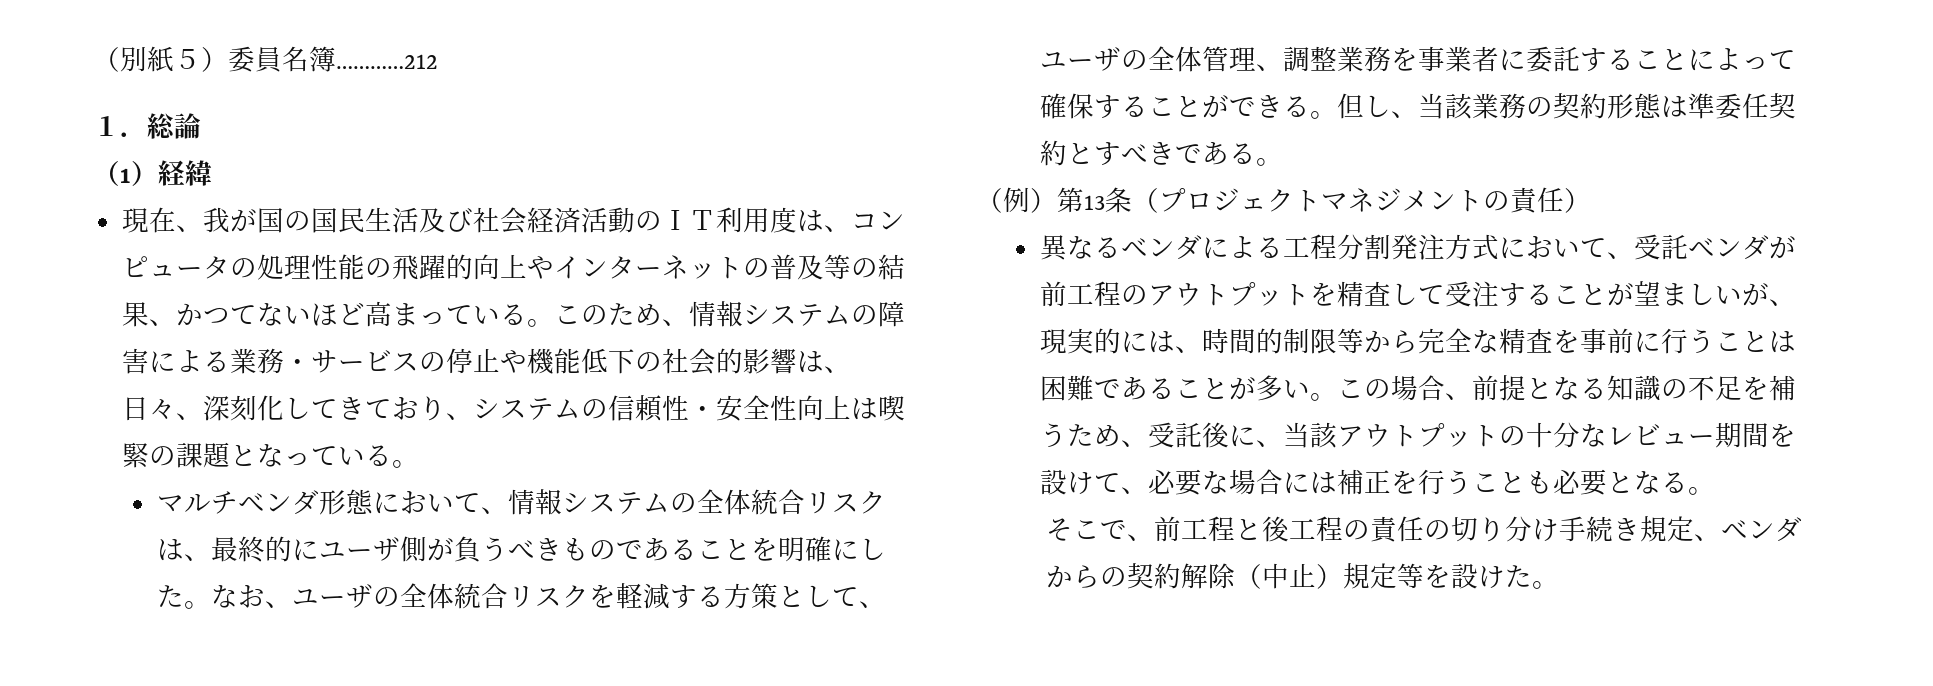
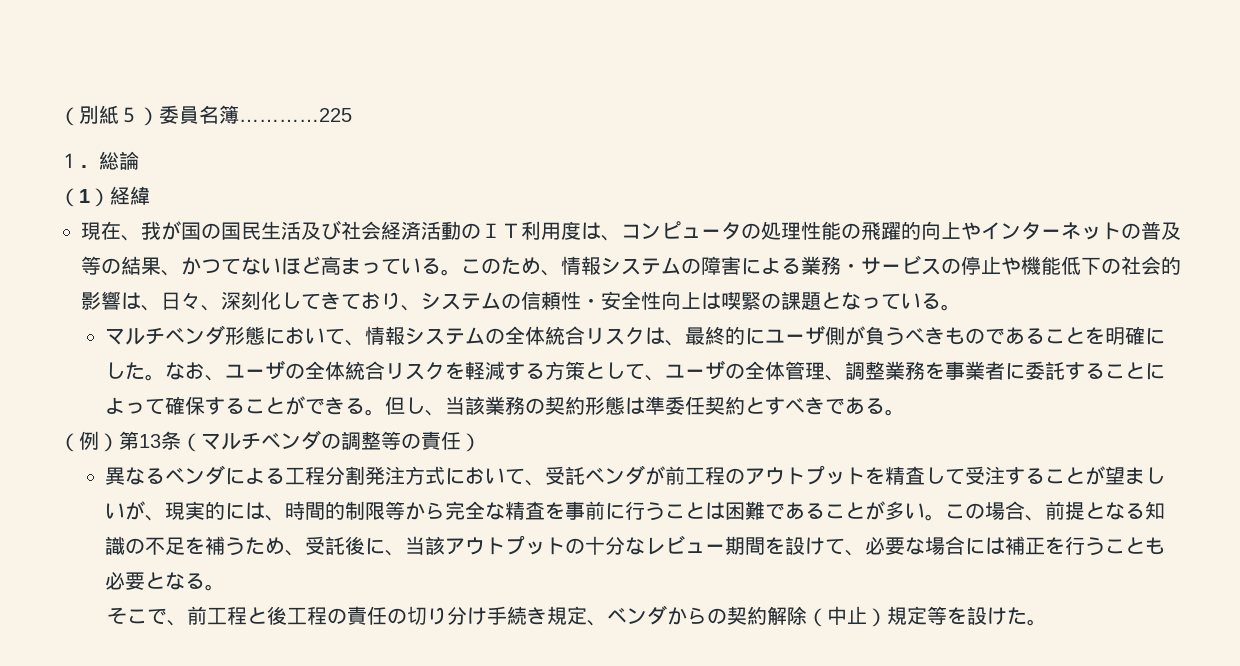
[336,54,438,69] …………212 -> [239,108,352,122] …………225
[1159,188,1483,212] プロジェクトマネジメント -> [201,430,401,450] マルチベンダの調整等

